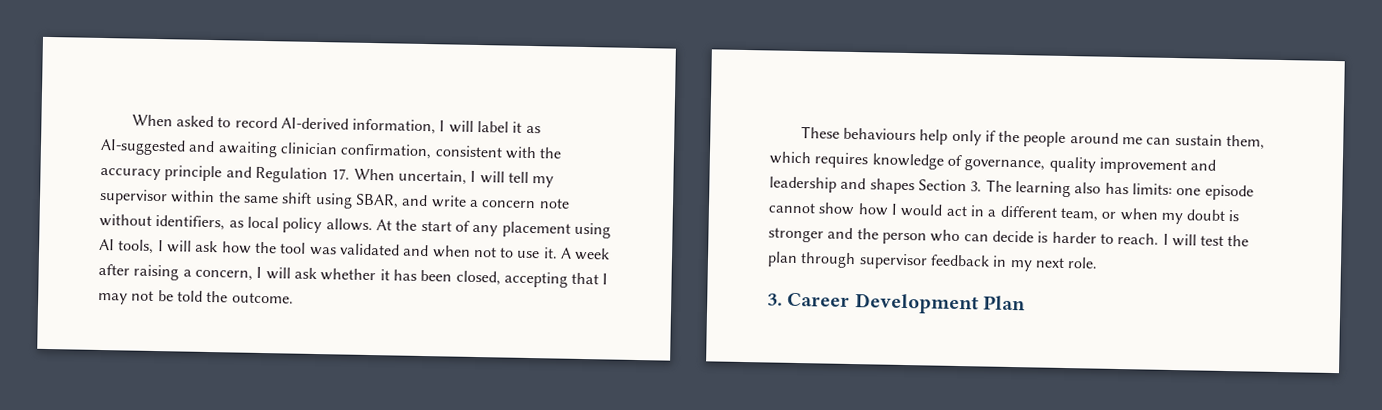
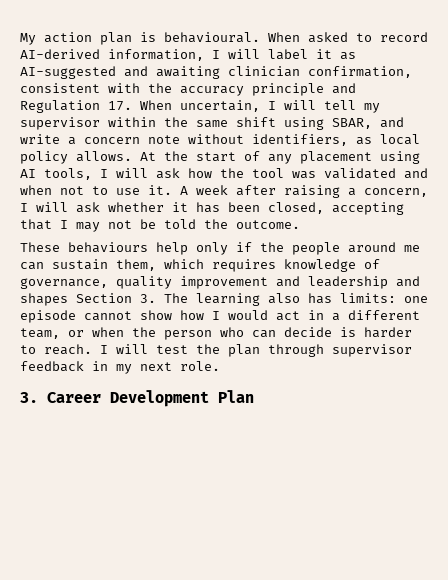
(131, 120) none -> [20,32,260,45] My action plan is behavioural.
[1160,209,1240,225] [768,227,854,243] my doubt is stronger and -> (124, 332) none

